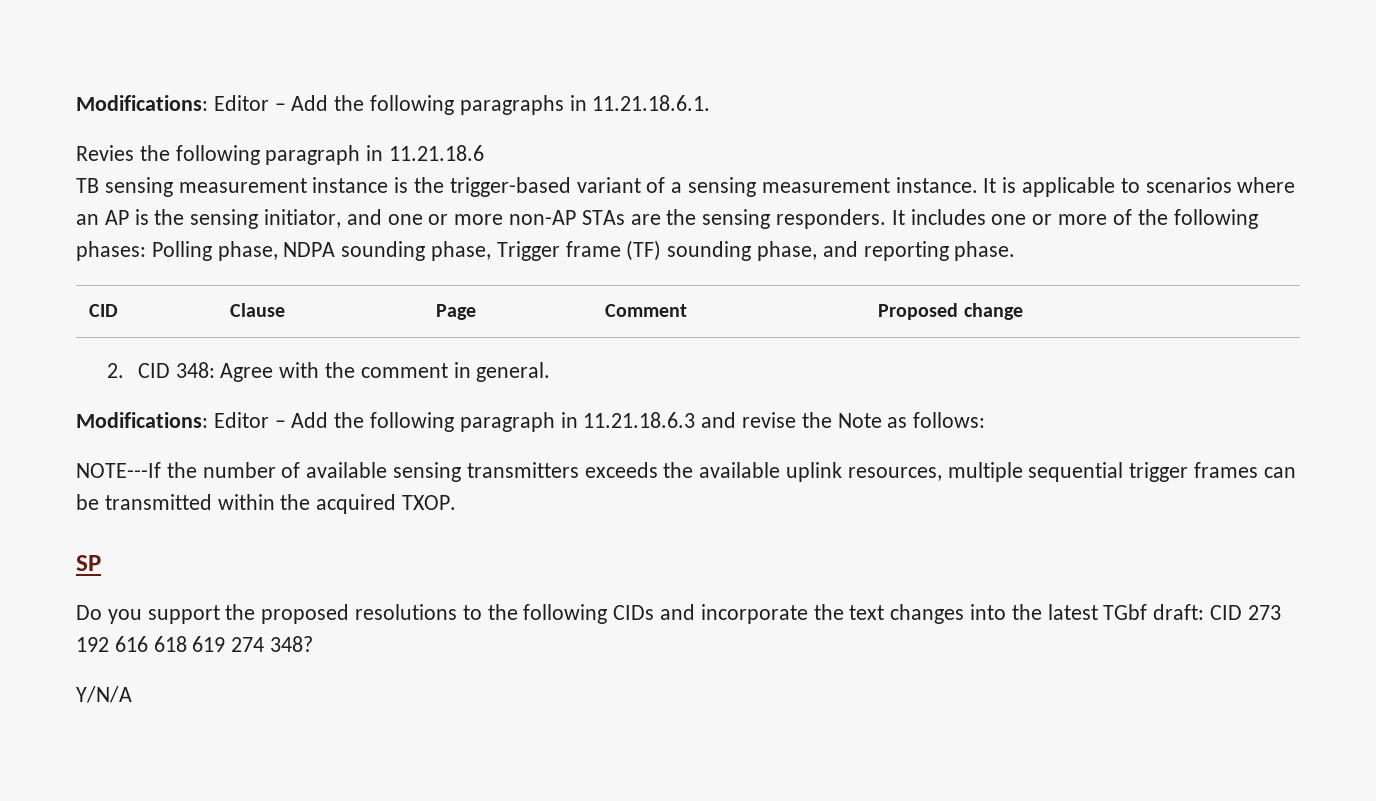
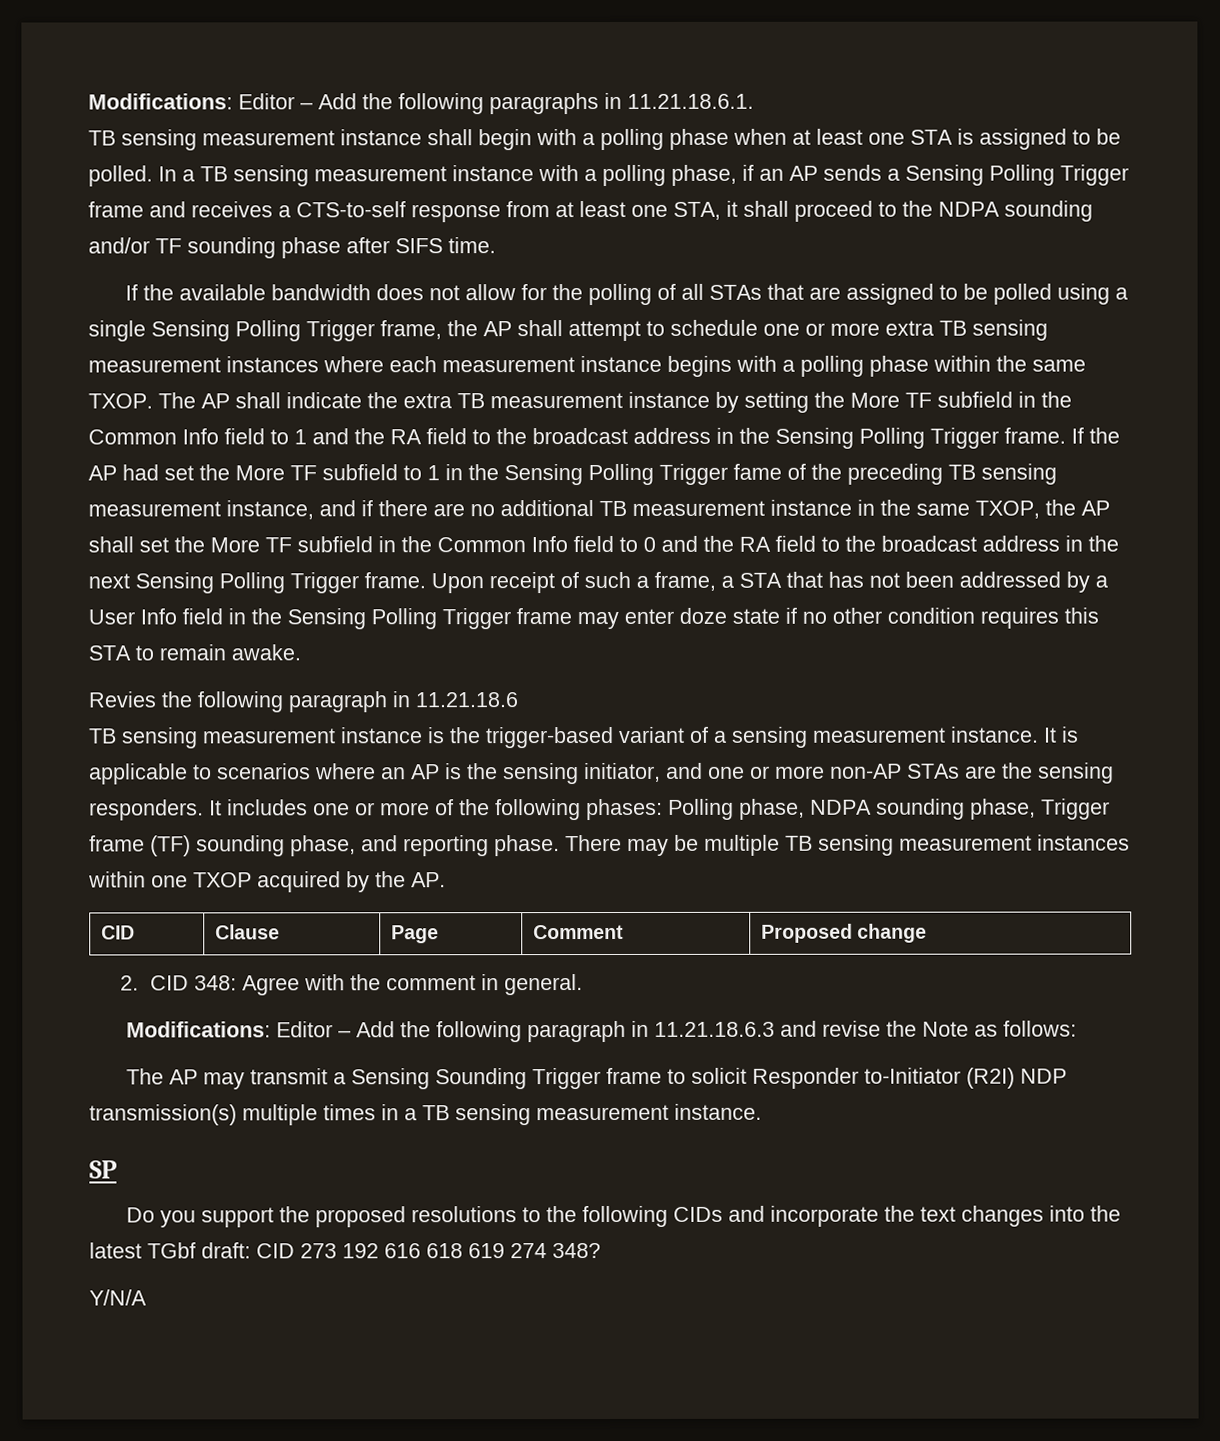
(711, 103) none -> [88,128,1121,151] [88,164,1129,187] [88,200,1093,223] [88,237,496,259] [125,283,1129,306] [88,319,1048,342] [88,355,1086,377] [88,391,1072,413] [88,427,1120,449] [88,463,1057,486] [88,499,1110,520] [88,535,1119,553] [88,571,1108,594] [88,607,1099,630] [88,644,301,661] // TB sensing measurement instance shall begin with a polling phase when at least one STA is assigned to be polled. In a TB sensing measurement instance with a polling phase, if an AP sends a Sensing Polling Trigger frame and receives a CTS-to-self response from at least one STA, it shall proceed to the NDPA sounding and/or TF sounding phase after SIFS time. // If the available bandwidth does not allow for the polling of all STAs that are assigned to be polled using a single Sensing Polling Trigger frame, the AP shall attempt to schedule one or more extra TB sensing measurement instances where each measurement instance begins with a polling phase within the same TXOP. The AP shall indicate the extra TB measurement instance by setting the More TF subfield in the Common Info field to 1 and the RA field to the broadcast address in the Sensing Polling Trigger frame. If the AP had set the More TF subfield to 1 in the Sensing Polling Trigger fame of the preceding TB sensing measurement instance, and if there are no additional TB measurement instance in the same TXOP, the AP shall set the More TF subfield in the Common Info field to 0 and the RA field to the broadcast address in the next Sensing Polling Trigger frame. Upon receipt of such a frame, a STA that has not been addressed by a User Info field in the Sensing Polling Trigger frame may enter doze state if no other condition requires this STA to remain awake.
(1016, 251) none -> [565,834,1130,856] [88,871,446,893] There may be multiple TB sensing measurement instances within one TXOP acquired by the AP.
[76,462,1296,482] [76,494,457,514] NOTE---If the number of available sensing transmitters exceeds the available uplink resources, multiple sequential trigger frames can be transmitted within the acquired TXOP. -> [126,1067,1068,1090] [89,1103,762,1126] The AP may transmit a Sensing Sounding Trigger frame to solicit Responder to-Initiator (R2I) NDP transmission(s) multiple times in a TB sensing measurement instance.

